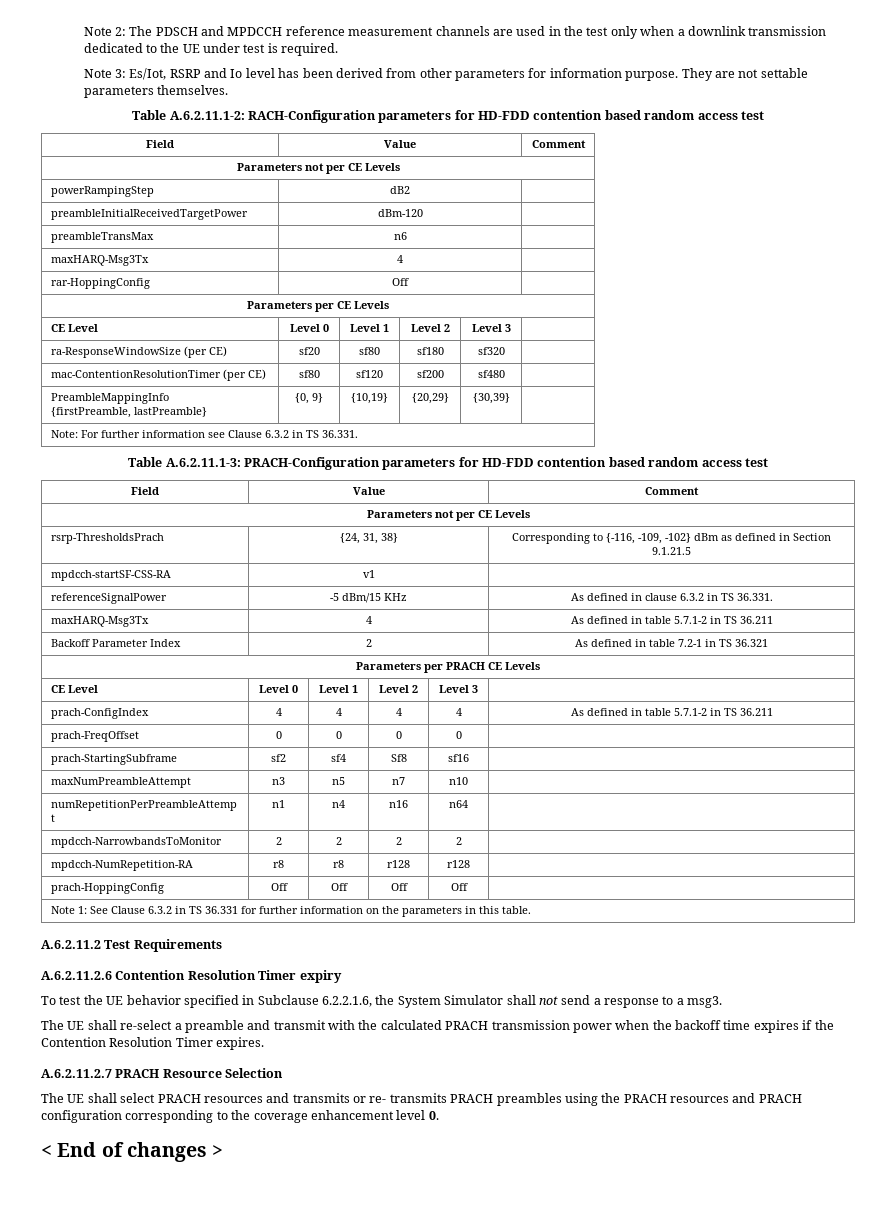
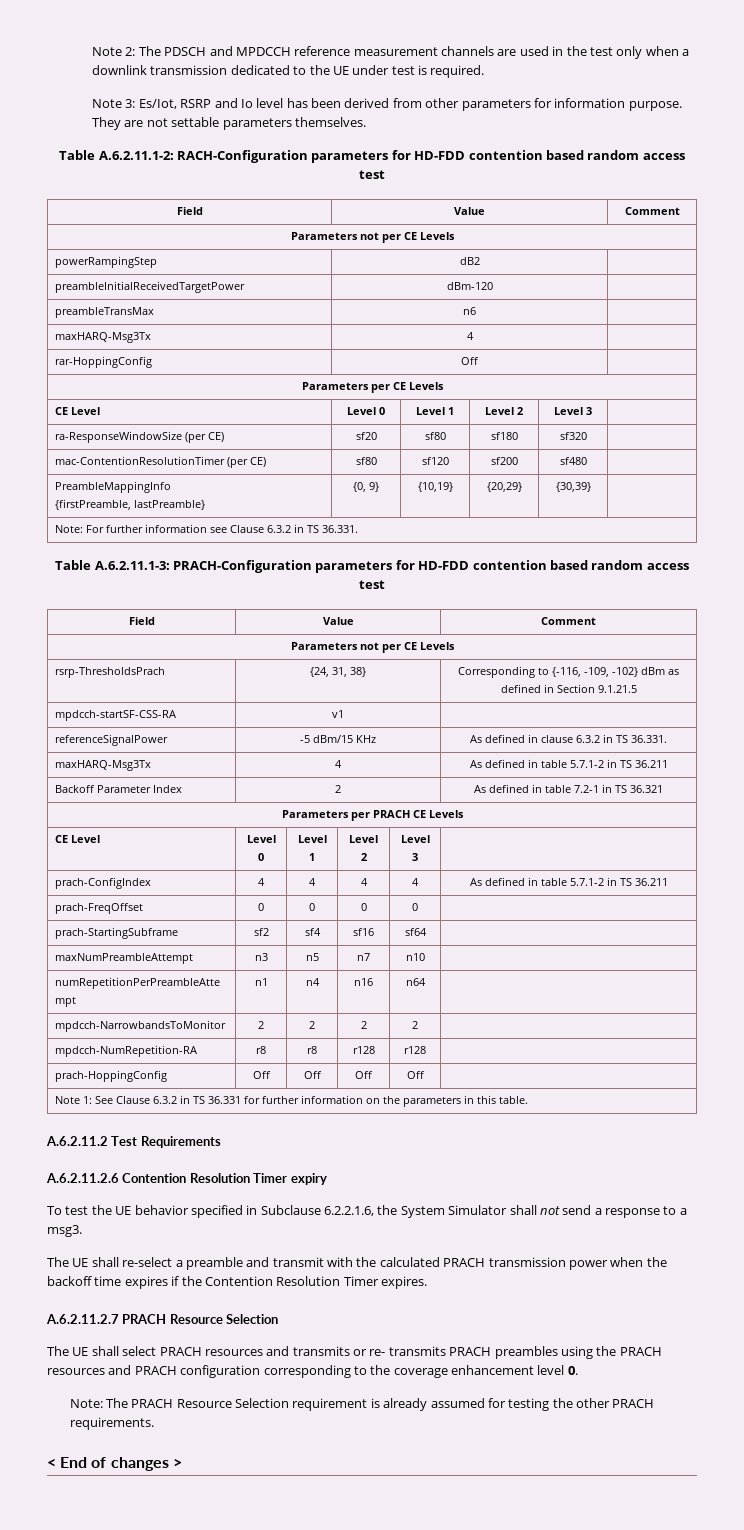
[390,754,407,762] [448,754,469,762] Sf8 | sf16 -> [353,928,374,936] [404,928,427,936] sf16 | sf64
(439, 1115) none -> [69,1398,655,1411] [69,1417,154,1430] // Note: The PRACH Resource Selection requirement is already assumed for testing the other PRACH requirements.

